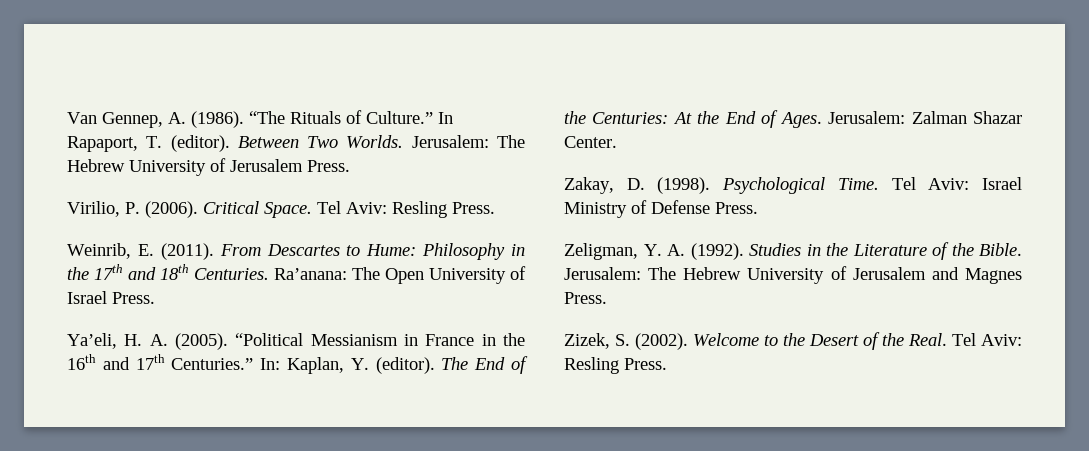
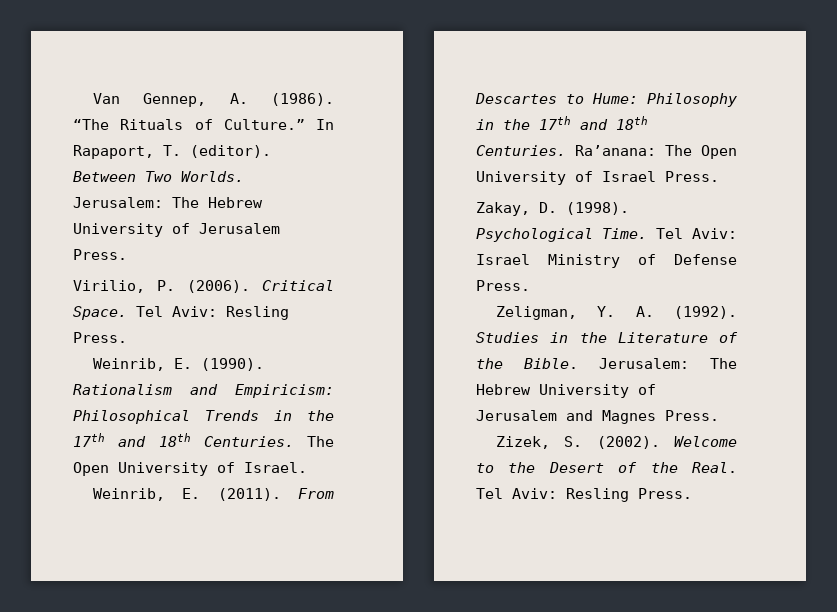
(495, 208) none -> [92,358,264,371] [73,384,334,398] [73,410,334,424] [73,433,334,447] [73,462,307,476] // Weinrib, E. (1990). Rationalism and Empiricism: Philosophical Trends in the 17th and 18th Centuries. The Open University of Israel.
[67,333,525,350] [67,354,528,374] [564,110,1023,128] [564,136,617,148] // Ya’eli, H. A. (2005). “Political Messianism in France in the 16th and 17th Centuries.” In: Kaplan, Y. (editor). The End of the Centuries: At the End of Ages. Jerusalem: Zalman Shazar Center. -> (719, 176) none

